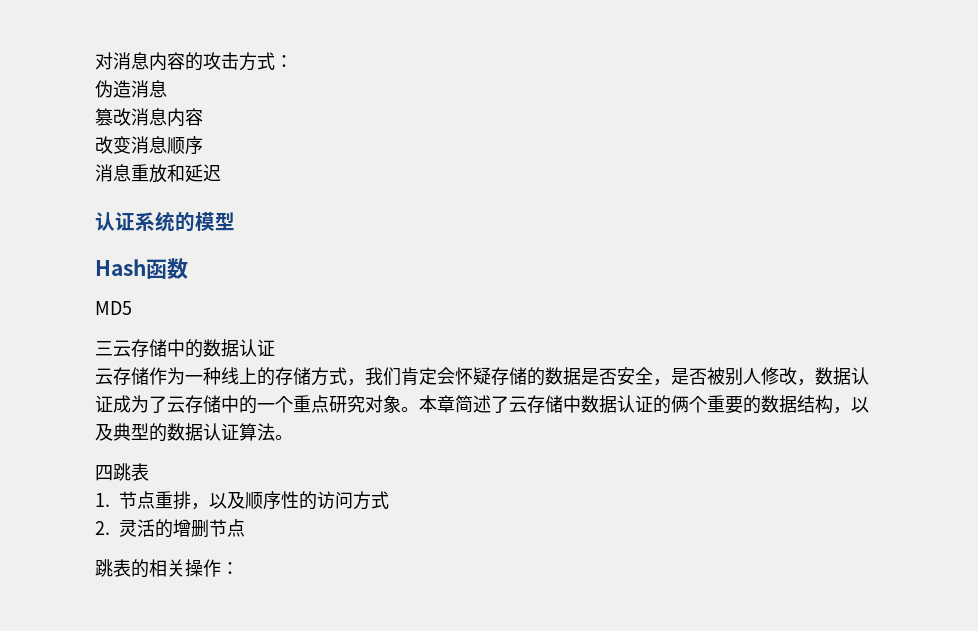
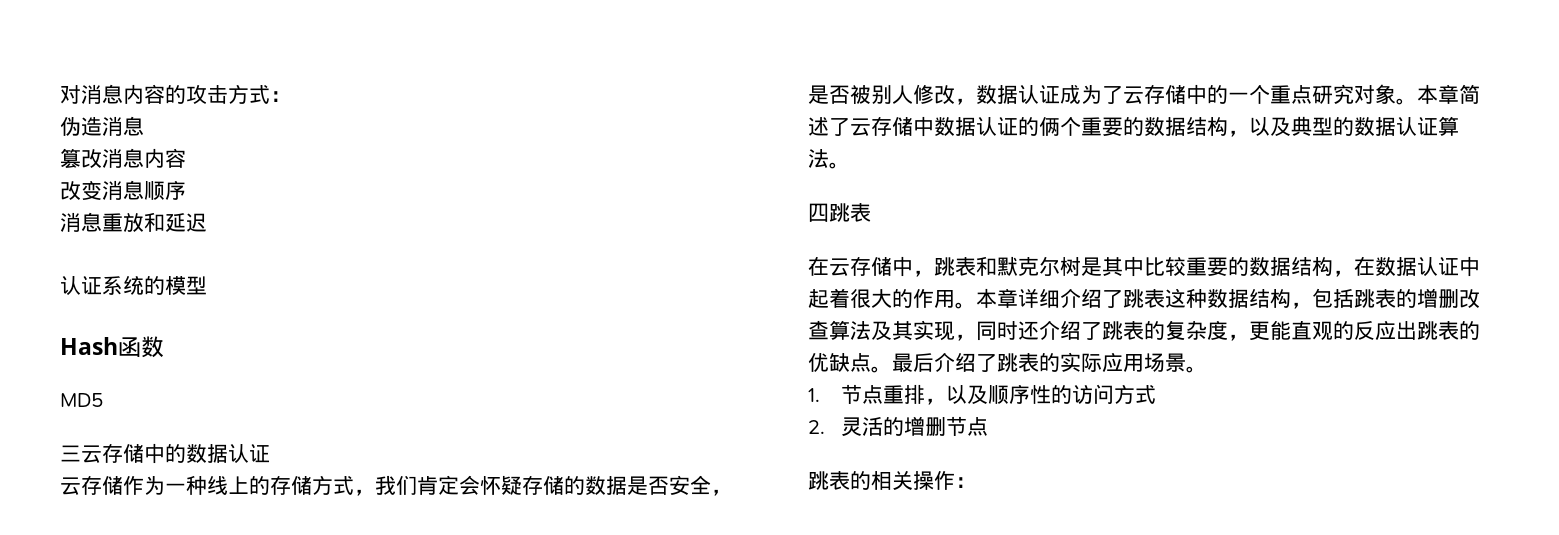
(149, 472) none -> [808,256,1480,277] [808,288,1480,309] [808,320,1480,341] [808,352,1207,373] // 在云存储中，跳表和默克尔树是其中比较重要的数据结构，在数据认证中起着很大的作用。本章详细介绍了跳表这种数据结构，包括跳表的增删改查算法及其实现，同时还介绍了跳表的复杂度，更能直观的反应出跳表的优缺点。最后介绍了跳表的实际应用场景。

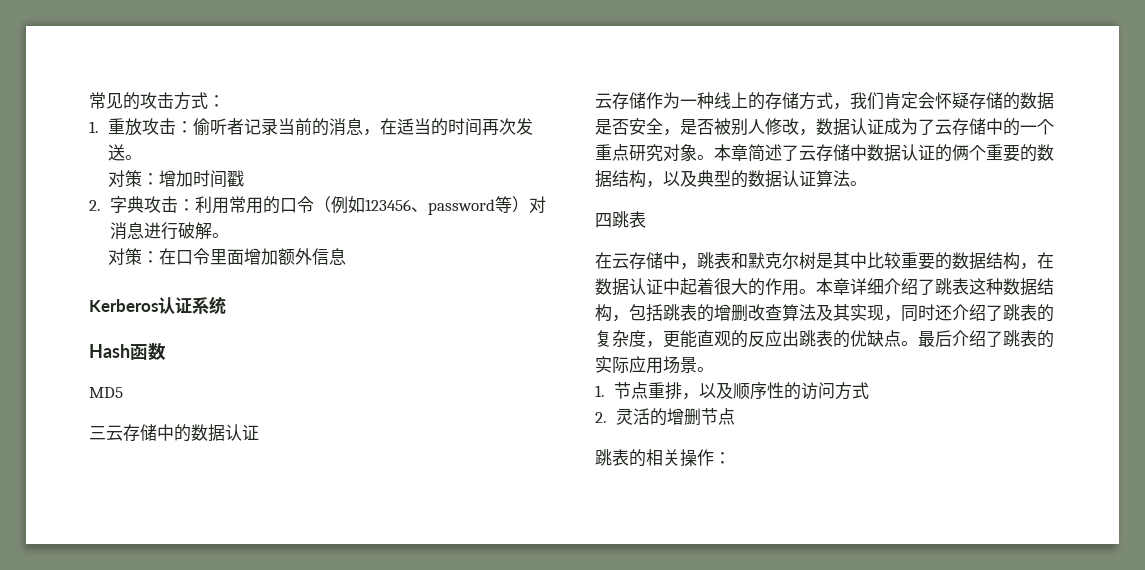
[60,84,165,104] 对消息内容 -> [89,92,123,109] 常见
[60,116,144,136] [60,148,186,168] [60,180,186,200] [60,212,207,232] 伪造消息 // 篡改消息内容 // 改变消息顺序 // 消息重放和延迟 // -> [89,118,534,136] [108,144,143,161] [108,170,245,188] [89,196,546,215] [109,222,229,240] [108,248,347,265] [89,299,158,312] 1.重放攻击：偷听者记录当前的消息，在适当的时间再次发送。 // 对策：增加时间戳 // 2.字典攻击：利用常用的口令（例如123456、password等）对消息进行破解。 // 对策：在口令里面增加额外信息 // Kerberos
[144,276,207,295] 的模型 -> (226, 305) none

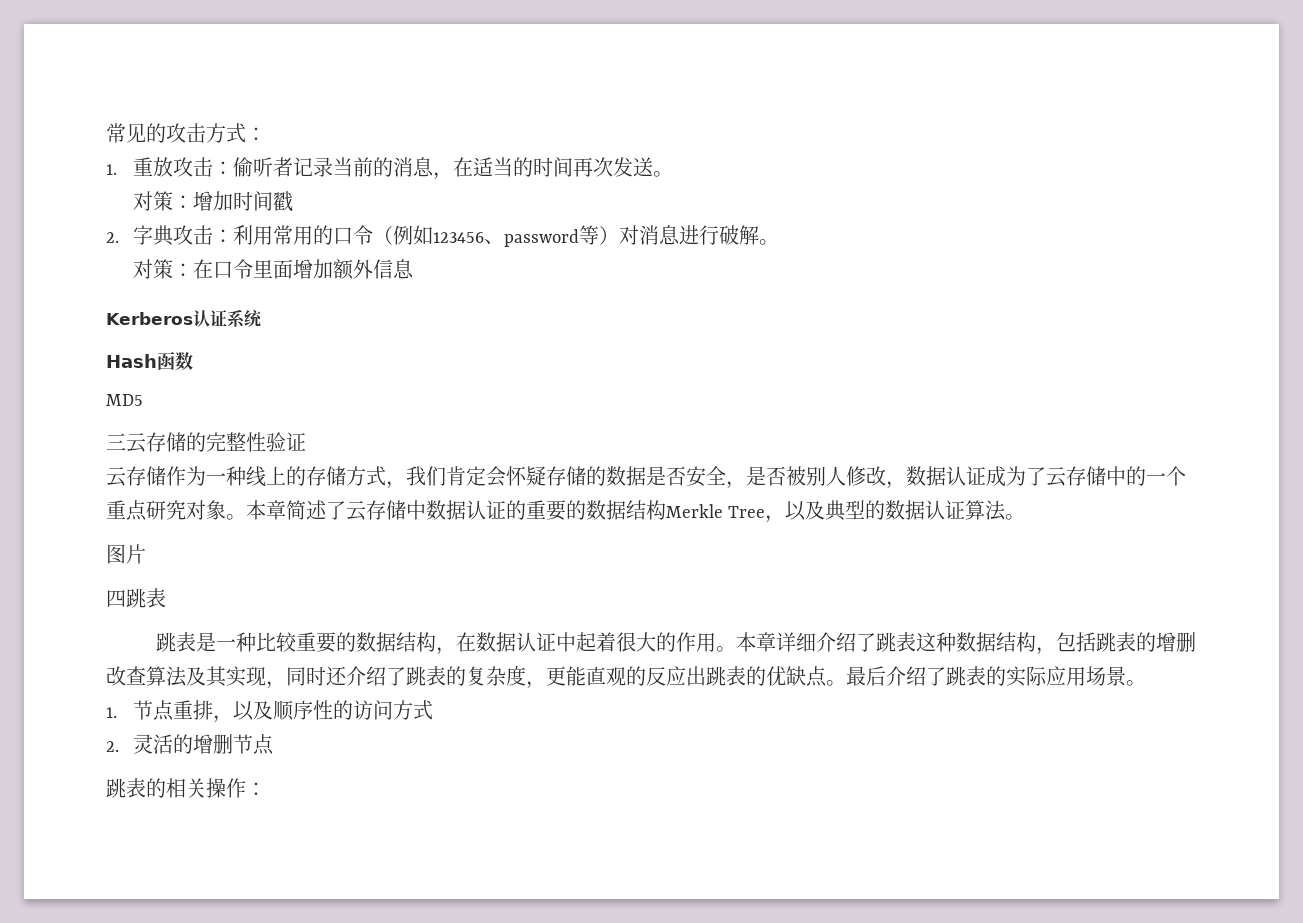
[157,424,242,442] 中的数据认 -> [186,432,286,452] 的完整性验
[952,144,1054,162] [595,170,646,188] 俩个重要的数据结构 -> [526,500,766,521] 重要的数据结构Merkle Tree
(867, 183) none -> [106,544,146,564] // 图片
[595,252,867,270] 在云存储中，跳表和默克尔树是其中 -> [155,632,256,652] 跳表是一种

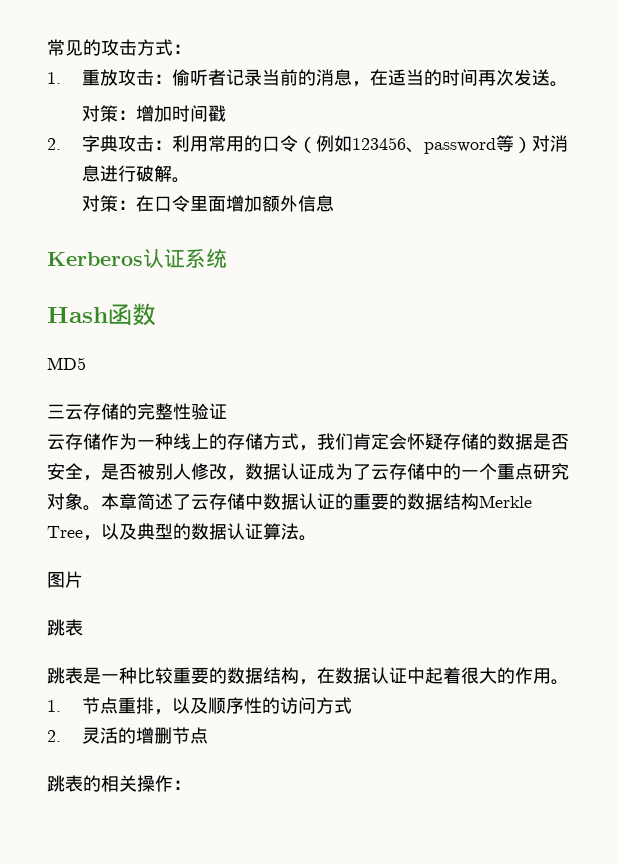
[106,590,126,607] 四 -> (83, 579) none
[735,632,1196,655] [106,665,1146,689] 本章详细介绍了跳表这种数据结构，包括跳表的增删改查算法及其实现，同时还介绍了跳表的复杂度，更能直观的反应出跳表的优缺点。最后介绍了跳表的实际应用场景。 -> (569, 682) none

